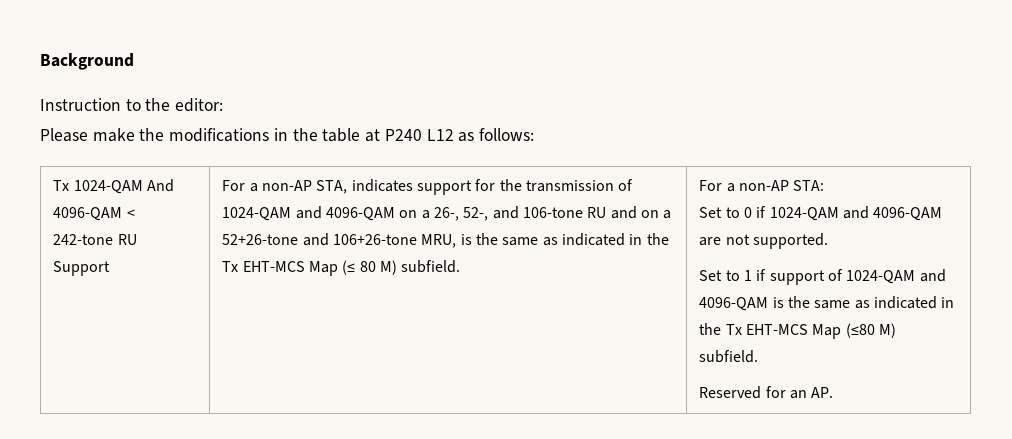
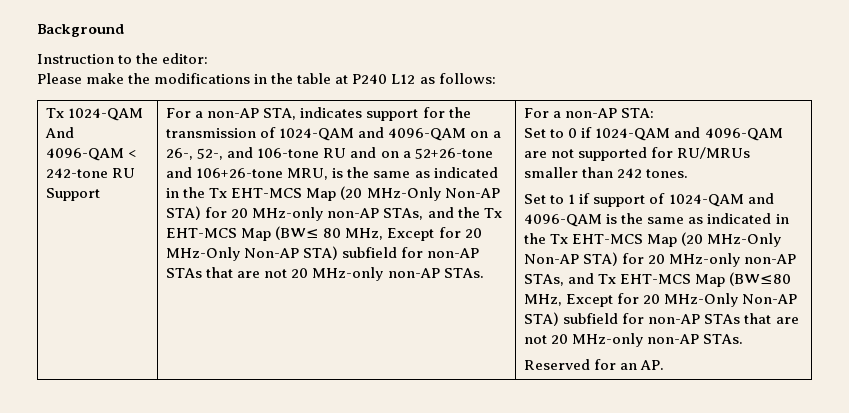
[342,260,461,275] (≤ 80 M) subfield. -> [340,186,500,201] [166,206,502,221] [166,226,482,241] [166,246,480,261] [166,267,484,281] (20 MHz-Only Non-AP STA) for 20 MHz-only non-AP STAs, and the Tx EHT-MCS Map (BW≤ 80 MHz, Except for 20 MHz-Only Non-AP STA) subfield for non-AP STAs that are not 20 MHz-only non-AP STAs.
[752,233,828,249] supported. -> [578,147,751,161] [524,167,689,178] supported for RU/MRUs smaller than 242 tones.
[845,323,896,338] [699,350,759,363] (≤80 M) subfield. -> [681,232,782,247] [524,252,797,267] [524,272,792,287] [524,293,798,307] [524,312,799,326] [524,333,744,347] (20 MHz-Only Non-AP STA) for 20 MHz-only non-AP STAs, and Tx EHT-MCS Map (BW≤80 MHz, Except for 20 MHz-Only Non-AP STA) subfield for non-AP STAs that are not 20 MHz-only non-AP STAs.

